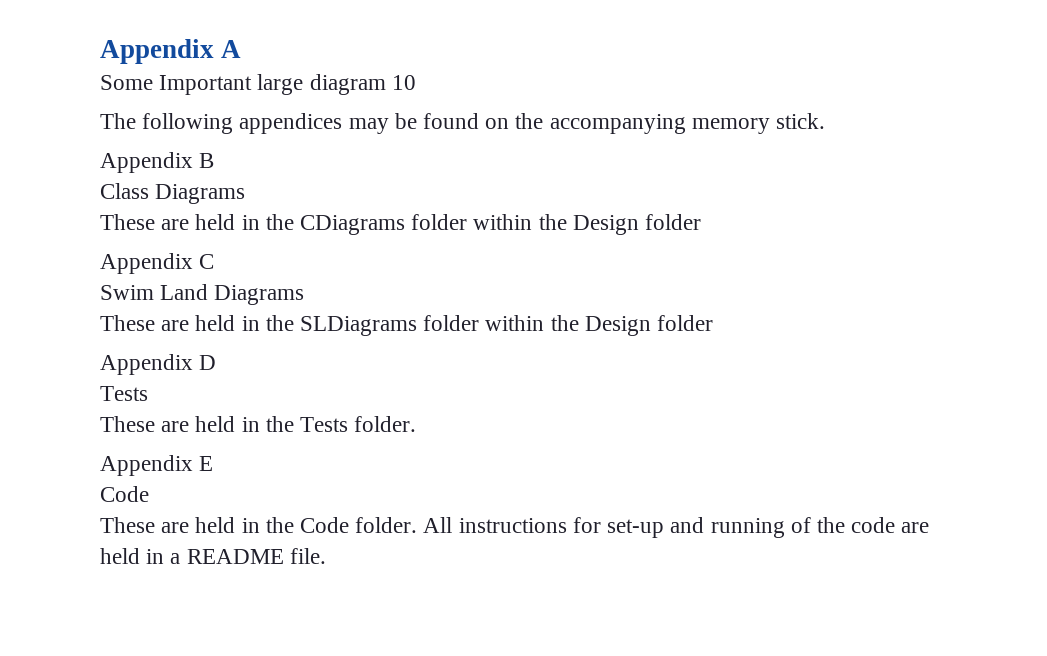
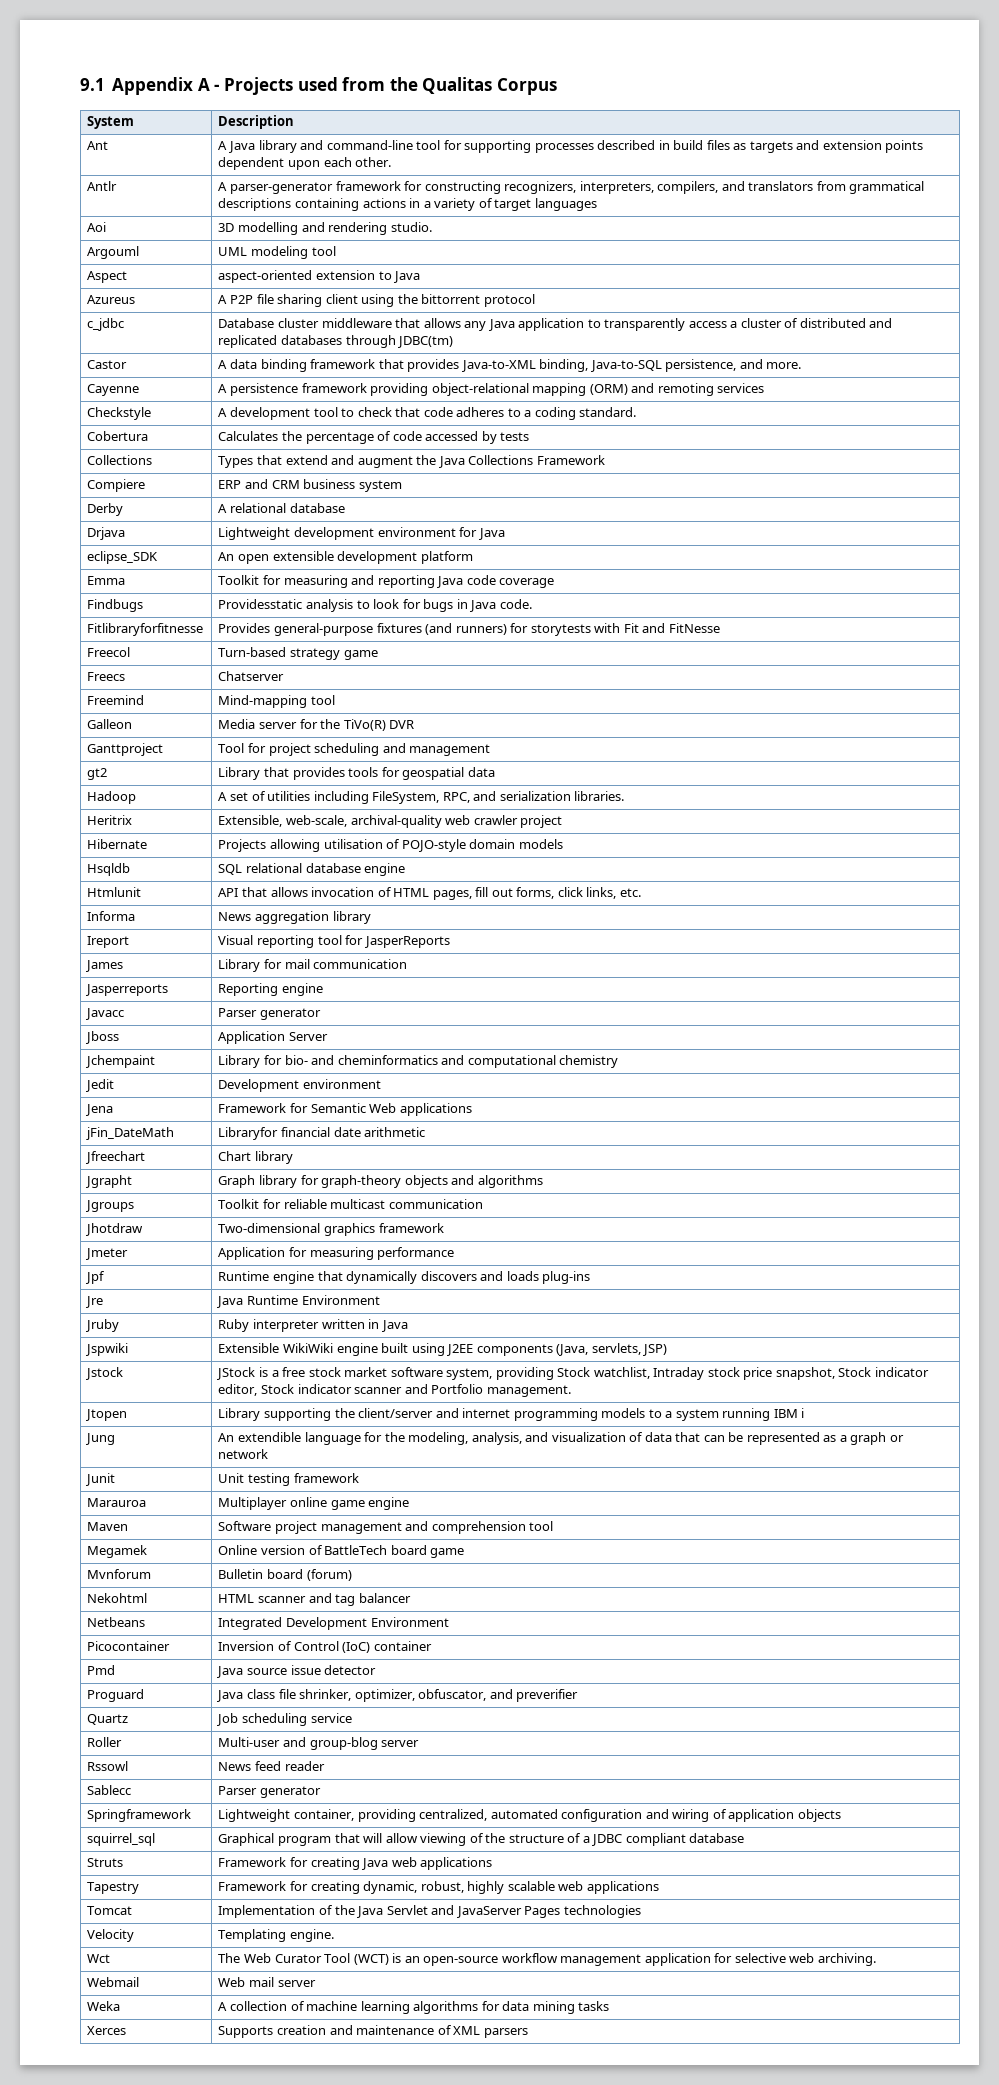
(100, 51) none -> [80,78,105,91] 9.1
[100,74,416,95] [100,113,826,134] [100,152,215,173] [100,183,246,204] [100,214,702,235] [100,253,215,274] [100,284,305,305] [100,315,714,336] [100,354,217,375] [100,386,148,401] [100,416,417,432] [100,455,214,476] [100,486,149,502] [100,517,930,538] [100,548,326,564] // Some Important large diagram 10 // The following appendices may be found on the accompanying memory stick. // Appendix B // Class Diagrams // These are held in the CDiagrams folder within the Design folder // Appendix C // Swim Land Diagrams // These are held in the SLDiagrams folder within the Design folder // Appendix D // Tests // These are held in the Tests folder. // Appendix E // Code // These are held in the Code folder. All instructions for set-up and running of the code are held in a README file. -> [214,77,557,95] [87,116,135,129] [218,115,295,129] [87,141,109,150] [218,140,924,153] [218,157,392,170] [87,181,118,191] [218,181,925,194] [218,198,597,211] [87,222,107,232] [218,222,432,235] [87,246,140,259] [218,246,336,259] [87,271,128,283] [218,270,421,283] [87,295,136,304] [218,294,535,307] [87,318,125,331] [218,318,893,331] [218,335,454,348] [87,360,128,369] [218,359,802,372] [87,384,140,396] [218,383,765,396] [87,407,152,420] [218,407,637,420] [87,431,149,441] [218,431,530,444] [87,455,153,465] [218,455,605,468] [87,479,146,492] [218,479,402,492] [87,503,124,516] [218,503,345,513] [87,527,126,540] [218,527,505,540] [87,551,159,564] [218,551,473,564] [87,576,126,585] [218,575,555,588] [87,599,144,612] [218,599,532,612] [87,623,204,636] [218,623,720,636] [87,647,131,657] [218,647,378,660] [87,672,126,681] [218,671,285,681] [87,695,145,705] [218,695,335,708] [87,719,133,729] [218,719,415,731] [87,743,164,756] [218,743,491,756] [87,768,108,780] [218,767,495,780] [87,791,137,804] [218,791,625,804] [87,815,133,825] [218,815,563,828] [87,839,148,849] [218,839,563,852] [87,863,131,876] [218,863,406,876] [87,887,142,897] [218,887,641,900] [87,911,136,921] [218,911,371,924] [87,936,130,948] [218,935,450,948] [85,960,124,972] [218,959,408,972] [85,984,169,996] [218,983,323,996] [85,1008,125,1020] [218,1008,321,1020] [85,1031,120,1044] [218,1031,328,1044] [85,1055,156,1068] [218,1055,619,1068] [85,1079,115,1092] [218,1079,381,1092] [85,1104,114,1116] [218,1103,472,1116] [86,1127,175,1140] [218,1127,426,1140] [85,1151,146,1164] [218,1151,293,1164] [85,1175,133,1188] [218,1175,543,1188] [85,1200,135,1212] [218,1199,483,1209] [85,1223,144,1236] [218,1223,444,1236] [85,1248,129,1260] [218,1247,455,1260] [85,1271,106,1284] [218,1271,591,1284] [85,1296,104,1308] [216,1295,380,1308] [85,1319,120,1332] [218,1319,408,1332] [85,1343,129,1356] [218,1343,668,1356] [85,1367,124,1380] [216,1367,929,1380] [218,1384,571,1397] [85,1409,128,1421] [218,1408,805,1421] [85,1433,116,1445] [218,1432,904,1445] [218,1449,269,1459] [85,1473,116,1486] [218,1473,359,1486] [87,1498,147,1507] [218,1497,410,1510] [87,1522,129,1531] [218,1521,554,1534] [87,1545,148,1558] [218,1545,465,1558] [87,1569,152,1579] [218,1569,352,1581] [87,1593,148,1603] [218,1593,411,1606] [87,1617,146,1627] [218,1617,449,1630] [87,1641,171,1651] [218,1641,432,1653] [87,1665,116,1675] [216,1665,377,1678] [87,1689,145,1702] [216,1689,579,1702] [87,1714,129,1725] [216,1713,352,1726] [87,1737,123,1747] [218,1737,420,1750] [87,1761,129,1771] [218,1761,325,1771] [87,1785,132,1795] [218,1786,321,1798] [87,1809,192,1822] [218,1809,841,1822] [87,1833,156,1846] [218,1833,745,1846] [87,1858,124,1867] [218,1857,493,1870] [87,1882,140,1894] [218,1881,659,1894] [87,1906,133,1915] [218,1905,641,1918] [87,1929,135,1942] [218,1929,334,1942] [87,1954,111,1963] [218,1953,876,1966] [87,1977,140,1987] [218,1977,316,1987] [87,2001,121,2011] [218,2001,610,2014] [87,2026,127,2035] [218,2025,528,2038] - Projects used from the Qualitas Corpus // System | Description // Ant | A Java library and command-line tool for supporting processes described in build files as targets and extension points dependent upon each other. // Antlr | A parser-generator framework for constructing recognizers, interpreters, compilers, and translators from grammatical descriptions containing actions in a variety of target languages // Aoi | 3D modelling and rendering studio. // Argouml | UML modeling tool // Aspect | aspect-oriented extension to Java // Azureus | A P2P file sharing client using the bittorrent protocol // c_jdbc | Database cluster middleware that allows any Java application to transparently access a cluster of distributed and replicated databases through JDBC(tm) // Castor | A data binding framework that provides Java-to-XML binding, Java-to-SQL persistence, and more. // Cayenne | A persistence framework providing object-relational mapping (ORM) and remoting services // Checkstyle | A development tool to check that code adheres to a coding standard. // Cobertura | Calculates the percentage of code accessed by tests // Collections | Types that extend and augment the Java Collections Framework // Compiere | ERP and CRM business system // Derby | A relational database // Drjava | Lightweight development environment for Java // eclipse_SDK | An open extensible development platform // Emma | Toolkit for measuring and reporting Java code coverage // Findbugs | Providesstatic analysis to look for bugs in Java code. // Fitlibraryforfitnesse | Provides general-purpose fixtures (and runners) for storytests with Fit and FitNesse // Freecol | Turn-based strategy game // Freecs | Chatserver // Freemind | Mind-mapping tool // Galleon | Media server for the TiVo(R) DVR // Ganttproject | Tool for project scheduling and management // gt2 | Library that provides tools for geospatial data // Hadoop | A set of utilities including FileSystem, RPC, and serialization libraries. // Heritrix | Extensible, web-scale, archival-quality web crawler project // Hibernate | Projects allowing utilisation of POJO-style domain models // Hsqldb | SQL relational database engine // Htmlunit | API that allows invocation of HTML pages, fill out forms, click links, etc. // Informa | News aggregation library // Ireport | Visual reporting tool for JasperReports // James | Library for mail communication // Jasperreports | Reporting engine // Javacc | Parser generator // Jboss | Application Server // Jchempaint | Library for bio- and cheminformatics and computational chemistry // Jedit | Development environment // Jena | Framework for Semantic Web applications // jFin_DateMath | Libraryfor financial date arithmetic // Jfreechart | Chart library // Jgrapht | Graph library for graph-theory objects and algorithms // Jgroups | Toolkit for reliable multicast communication // Jhotdraw | Two-dimensional graphics framework // Jmeter | Application for measuring performance // Jpf | Runtime engine that dynamically discovers and loads plug-ins // Jre | Java Runtime Environment // Jruby | Ruby interpreter written in Java // Jspwiki | Extensible WikiWiki engine built using J2EE components (Java, servlets, JSP) // Jstock | JStock is a free stock market software system, providing Stock watchlist, Intraday stock price snapshot, Stock indicator editor, Stock indicator scanner and Portfolio management. // Jtopen | Library supporting the client/server and internet programming models to a system running IBM i // Jung | An extendible language for the modeling, analysis, and visualization of data that can be represented as a graph or network // Junit | Unit testing framework // Marauroa | Multiplayer online game engine // Maven | Software project management and comprehension tool // Megamek | Online version of BattleTech board game // Mvnforum | Bulletin board (forum) // Nekohtml | HTML scanner and tag balancer // Netbeans | Integrated Development Environment // Picocontainer | Inversion of Control (IoC) container // Pmd | Java source issue detector // Proguard | Java class file shrinker, optimizer, obfuscator, and preverifier // Quartz | Job scheduling service // Roller | Multi-user and group-blog server // Rssowl | News feed reader // Sablecc | Parser generator // Springframework | Lightweight container, providing centralized, automated configuration and wiring of application objects // squirrel_sql | Graphical program that will allow viewing of the structure of a JDBC compliant database // Struts | Framework for creating Java web applications // Tapestry | Framework for creating dynamic, robust, highly scalable web applications // Tomcat | Implementation of the Java Servlet and JavaServer Pages technologies // Velocity | Templating engine. // Wct | The Web Curator Tool (WCT) is an open-source workflow management application for selective web archiving. // Webmail | Web mail server // Weka | A collection of machine learning algorithms for data mining tasks // Xerces | Supports creation and maintenance of XML parsers

